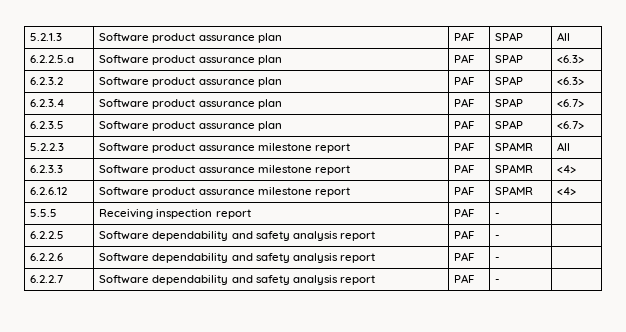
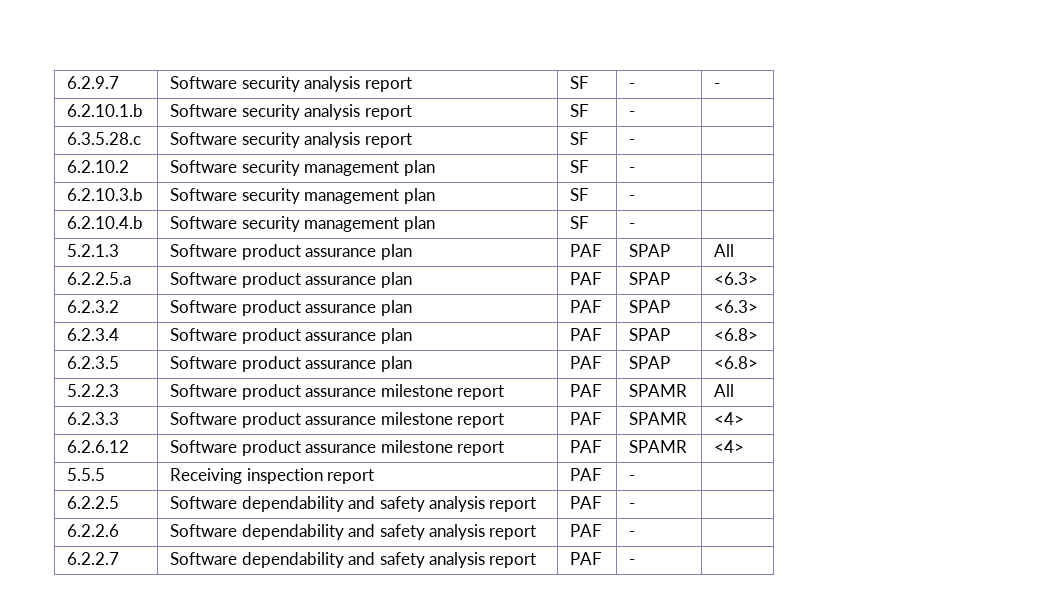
(30, 37) none -> [67,76,120,89] [170,76,412,92] [570,76,590,89] [629,83,636,89] [714,83,721,89] [67,104,144,117] [170,104,412,120] [570,104,590,117] [629,111,636,117] [67,132,142,145] [170,132,412,148] [570,132,590,145] [629,139,636,145] [67,160,130,173] [170,160,435,176] [570,160,590,173] [629,167,636,173] [67,188,144,201] [170,188,435,204] [570,188,590,201] [629,195,636,201] [67,216,144,229] [170,216,435,232] [570,216,590,229] [629,223,636,229] 6.2.9.7 | Software security analysis report | SF | - | - // 6.2.10.1.b | Software security analysis report | SF | - | // 6.3.5.28.c | Software security analysis report | SF | - | // 6.2.10.2 | Software security management plan | SF | - | // 6.2.10.3.b | Software security management plan | SF | - | // 6.2.10.4.b | Software security management plan | SF | - | //
[557,99,585,107] <6.7> -> [714,328,759,341] <6.8>
[557,121,585,129] <6.7> -> [714,356,759,369] <6.8>

